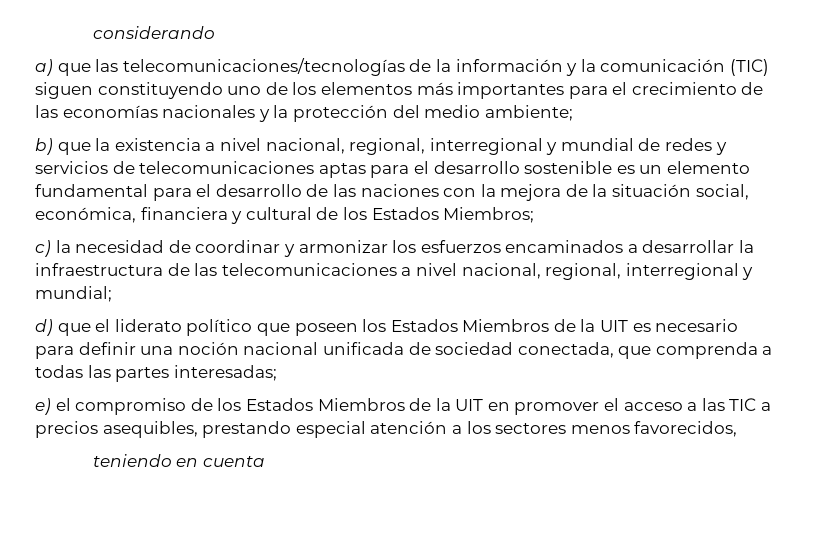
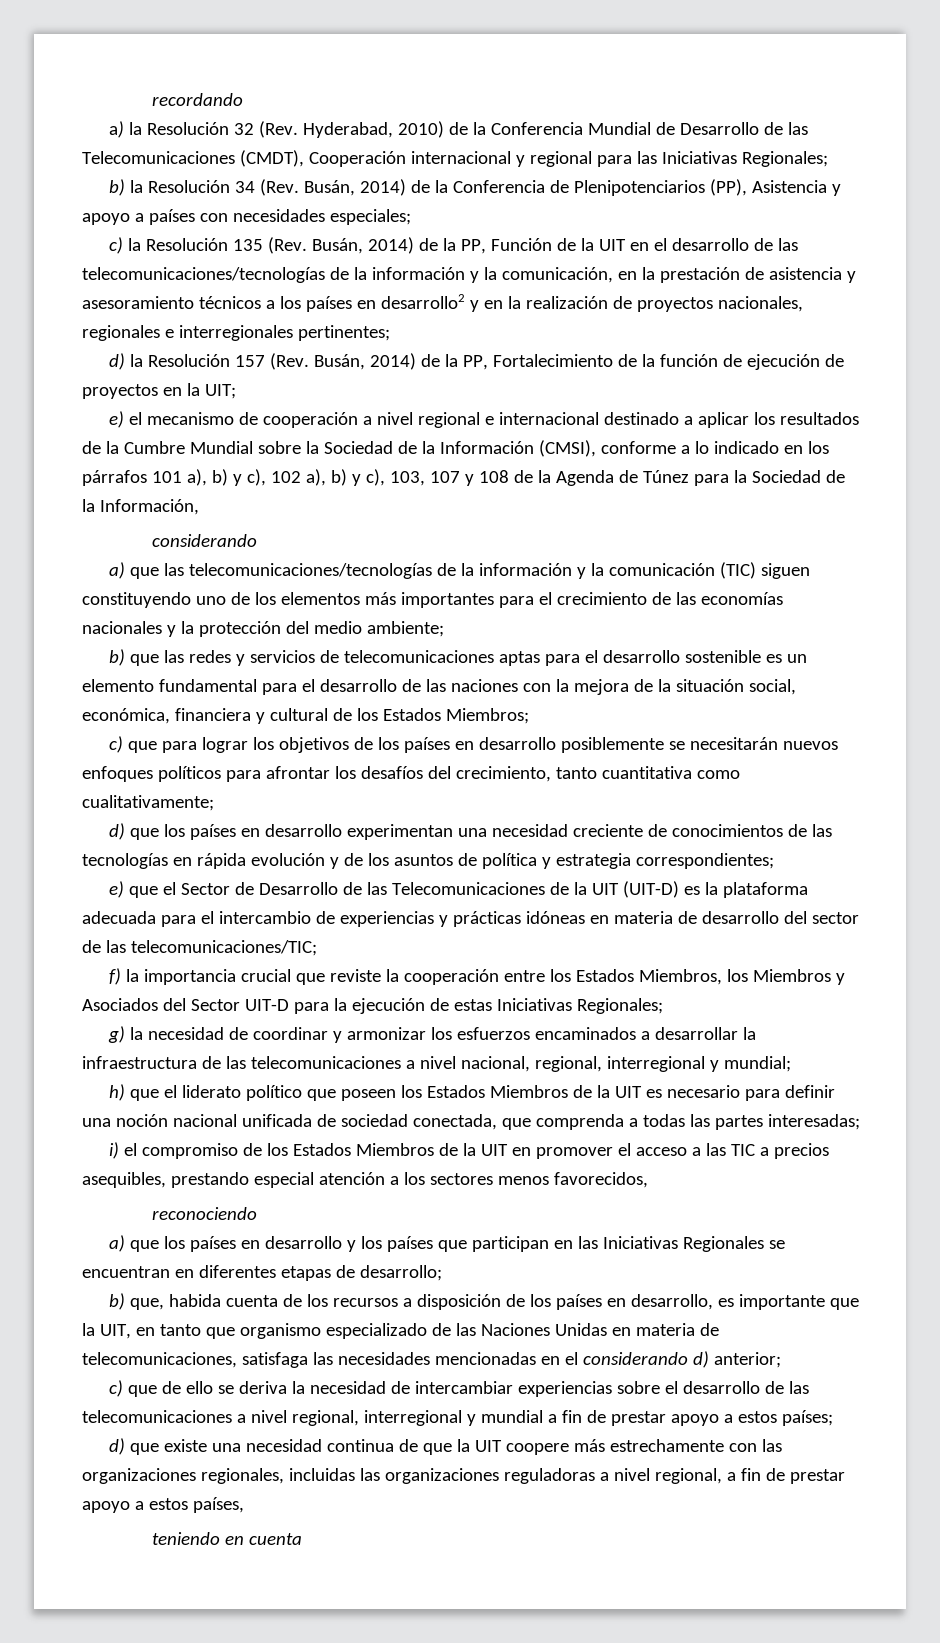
(92, 32) none -> [152,93,244,106] [109,121,809,138] [82,150,828,167] [109,179,842,196] [82,209,411,225] [109,237,799,254] [82,267,856,283] [82,294,803,312] [82,325,390,341] [109,353,845,370] [82,383,236,399] [109,411,860,428] [82,440,829,457] [82,469,845,486] [82,499,199,515] recordando // a) la Resolución 32 (Rev. Hyderabad, 2010) de la Conferencia Mundial de Desarrollo de las Telecomunicaciones (CMDT), Cooperación internacional y regional para las Iniciativas Regionales; // b) la Resolución 34 (Rev. Busán, 2014) de la Conferencia de Plenipotenciarios (PP), Asistencia y apoyo a países con necesidades especiales; // c) la Resolución 135 (Rev. Busán, 2014) de la PP, Función de la UIT en el desarrollo de las telecomunicaciones/tecnologías de la información y la comunicación, en la prestación de asistencia y asesoramiento técnicos a los países en desarrollo2 y en la realización de proyectos nacionales, regionales e interregionales pertinentes; // d) la Resolución 157 (Rev. Busán, 2014) de la PP, Fortalecimiento de la función de ejecución de proyectos en la UIT; // e) el mecanismo de cooperación a nivel regional e internacional destinado a aplicar los resultados de la Cumbre Mundial sobre la Sociedad de la Información (CMSI), conforme a lo indicado en los párrafos 101 a), b) y c), 102 a), b) y c), 103, 107 y 108 de la Agenda de Túnez para la Sociedad de la Información, //
[95,138,661,155] la existencia a nivel nacional, regional, interregional y mundial de -> [164,650,185,663] las
(51, 248) none -> [128,737,839,753] [82,766,740,782] [82,795,214,811] [109,823,833,840] [82,853,774,869] [109,881,809,898] [82,911,859,927] [82,940,317,956] [109,968,846,985] [82,998,663,1014] [108,1026,126,1043] que para lograr los objetivos de los países en desarrollo posiblemente se necesitarán nuevos enfoques políticos para afrontar los desafíos del crecimiento, tanto cuantitativa como cualitativamente; // d) que los países en desarrollo experimentan una necesidad creciente de conocimientos de las tecnologías en rápida evolución y de los asuntos de política y estrategia correspondientes; // e) que el Sector de Desarrollo de las Telecomunicaciones de la UIT (UIT-D) es la plataforma adecuada para el intercambio de experiencias y prácticas idóneas en materia de desarrollo del sector de las telecomunicaciones/TIC; // f) la importancia crucial que reviste la cooperación entre los Estados Miembros, los Miembros y Asociados del Sector UIT-D para la ejecución de estas Iniciativas Regionales; // g)
[35,319,53,336] d) -> [109,1084,126,1101] h)
[35,398,51,415] e) -> [109,1142,120,1159] i)
(738, 429) none -> [152,1207,258,1220] [109,1235,786,1252] [82,1265,442,1281] [109,1293,860,1310] [82,1323,719,1339] [82,1351,781,1368] [109,1380,810,1397] [82,1410,833,1426] [109,1438,783,1455] [82,1468,845,1484] [82,1497,244,1513] // reconociendo // a) que los países en desarrollo y los países que participan en las Iniciativas Regionales se encuentran en diferentes etapas de desarrollo; // b) que, habida cuenta de los recursos a disposición de los países en desarrollo, es importante que la UIT, en tanto que organismo especializado de las Naciones Unidas en materia de telecomunicaciones, satisfaga las necesidades mencionadas en el considerando d) anterior; // c) que de ello se deriva la necesidad de intercambiar experiencias sobre el desarrollo de las telecomunicaciones a nivel regional, interregional y mundial a fin de prestar apoyo a estos países; // d) que existe una necesidad continua de que la UIT coopere más estrechamente con las organizaciones regionales, incluidas las organizaciones reguladoras a nivel regional, a fin de prestar apoyo a estos países,

